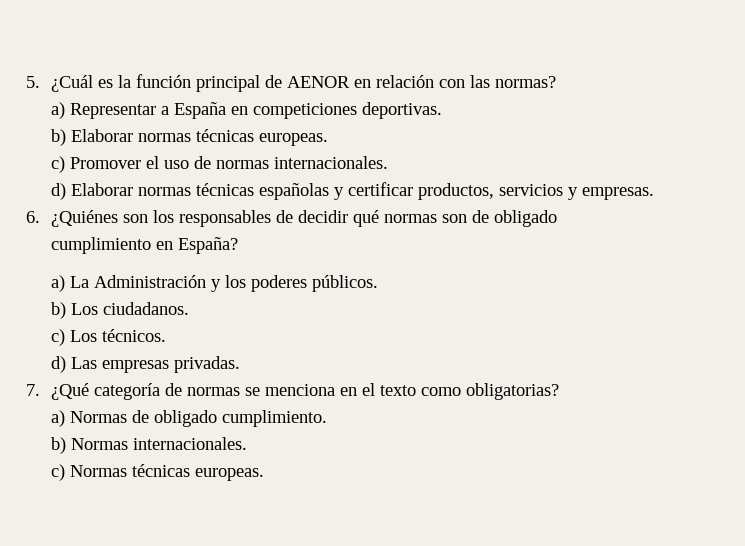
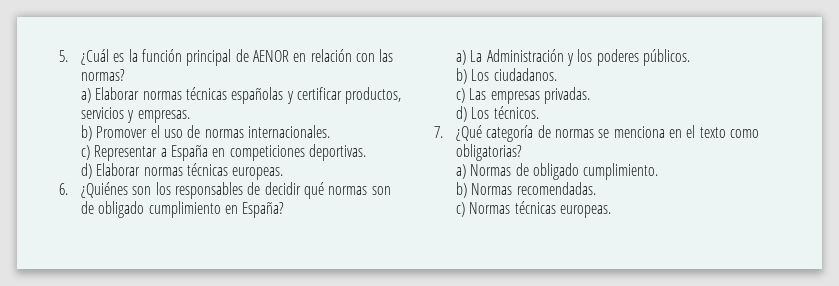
[69,102,442,119] [50,129,328,146] [50,156,388,173] [50,183,66,200] Representar a España en competiciones deportivas. // b) Elaborar normas técnicas europeas. // c) Promover el uso de normas internacionales. // d) -> (92, 95) none
(654, 193) none -> [81,125,330,141] [81,144,366,161] [81,163,284,180] // b) Promover el uso de normas internacionales. // c) Representar a España en competiciones deportivas. // d) Elaborar normas técnicas europeas.
[69,329,166,342] [50,356,66,373] Los técnicos. // d) -> (466, 95) none
(240, 364) none -> [456,106,539,122] // d) Los técnicos.
[132,437,247,450] internacionales. -> [516,182,596,195] recomendadas.

